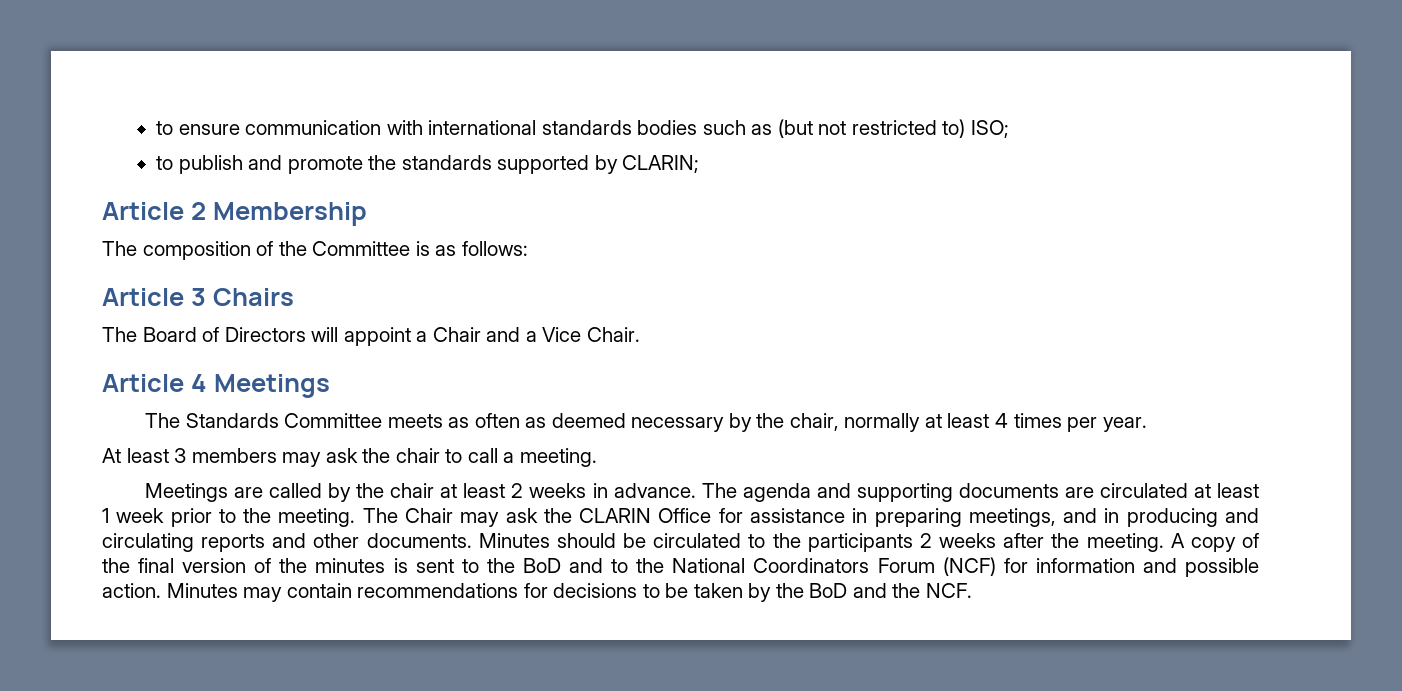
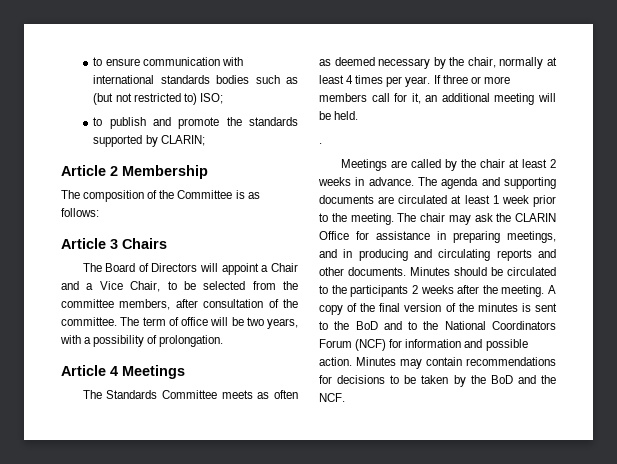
[586,327,640,342] Chair. -> [130,281,298,292] [61,299,298,310] [61,317,298,329] [60,335,224,347] Chair, to be selected from the committee members, after consultation of the committee. The term of office will be two years, with a possibility of prolongation.
[102,448,597,467] // At least 3 members may ask the chair to call a meeting. -> [433,75,510,84] [319,93,556,105] [319,111,359,120] [319,143,322,144] If three or more members call for it, an additional meeting will be held. // .
[405,508,453,523] Chair -> [420,213,445,222] chair

